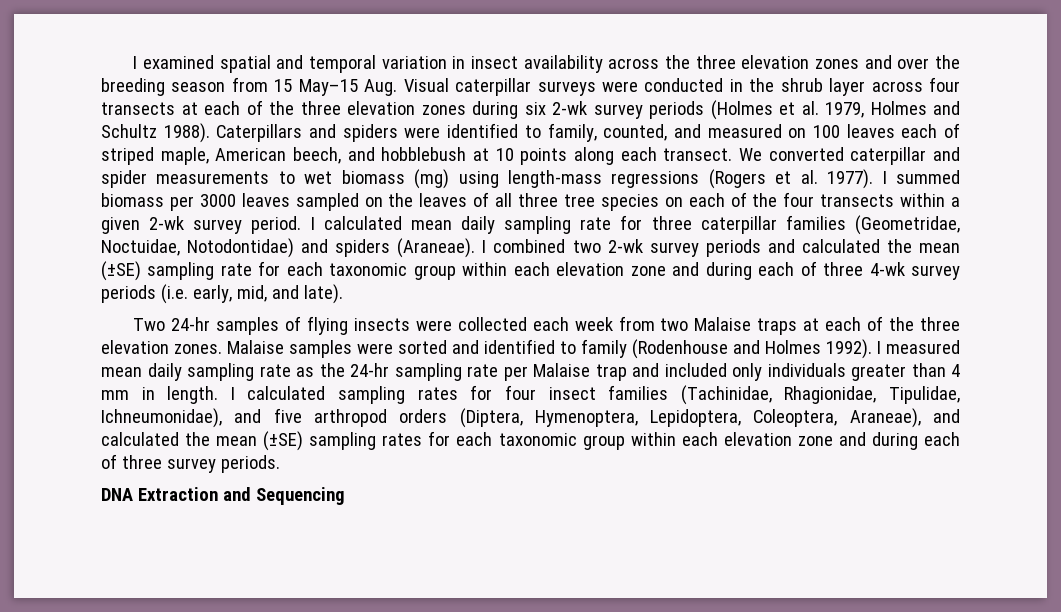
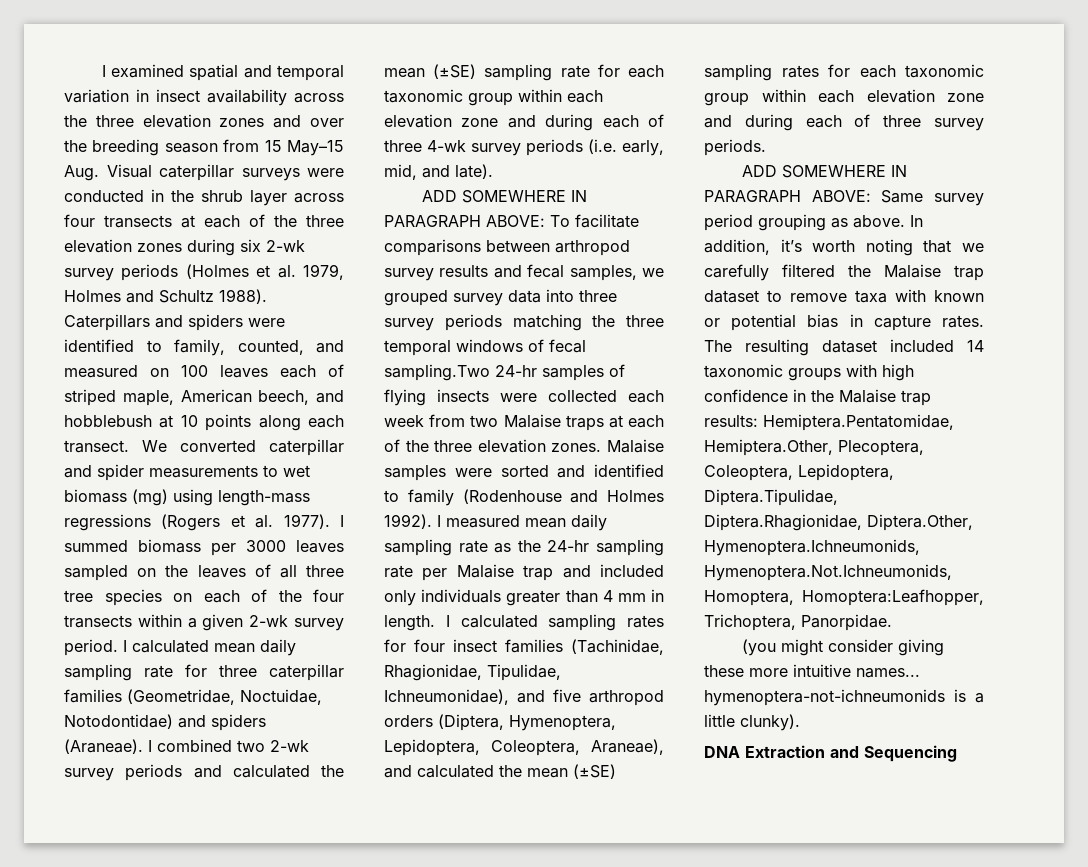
[133,318,166,331] Two -> [421,190,587,203] [384,214,639,228] [384,239,630,256] [384,264,664,281] [384,289,617,306] [384,314,664,331] [384,339,586,356] [384,364,490,381] ADD SOMEWHERE IN PARAGRAPH ABOVE: To facilitate comparisons between arthropod survey results and fecal samples, we grouped survey data into three survey periods matching the three temporal windows of fecal sampling.Two
(280, 464) none -> [741,165,907,178] [704,190,984,206] [704,214,923,231] [704,239,984,256] [704,264,984,281] [704,289,984,303] [704,314,984,331] [704,339,984,356] [704,364,914,381] [704,389,931,406] [704,414,954,431] [704,439,924,456] [704,464,894,481] [704,489,838,506] [704,514,973,531] [704,539,920,556] [704,564,952,581] [704,589,984,606] [704,614,892,631] [741,639,944,656] [704,664,920,678] [704,689,984,706] [704,714,800,731] // ADD SOMEWHERE IN PARAGRAPH ABOVE: Same survey period grouping as above. In addition, it’s worth noting that we carefully filtered the Malaise trap dataset to remove taxa with known or potential bias in capture rates. The resulting dataset included 14 taxonomic groups with high confidence in the Malaise trap results: Hemiptera.Pentatomidae, Hemiptera.Other, Plecoptera, Coleoptera, Lepidoptera, Diptera.Tipulidae, Diptera.Rhagionidae, Diptera.Other, Hymenoptera.Ichneumonids, Hymenoptera.Not.Ichneumonids, Homoptera, Homoptera:Leafhopper, Trichoptera, Panorpidae. // (you might consider giving these more intuitive names... hymenoptera-not-ichneumonids is a little clunky).

